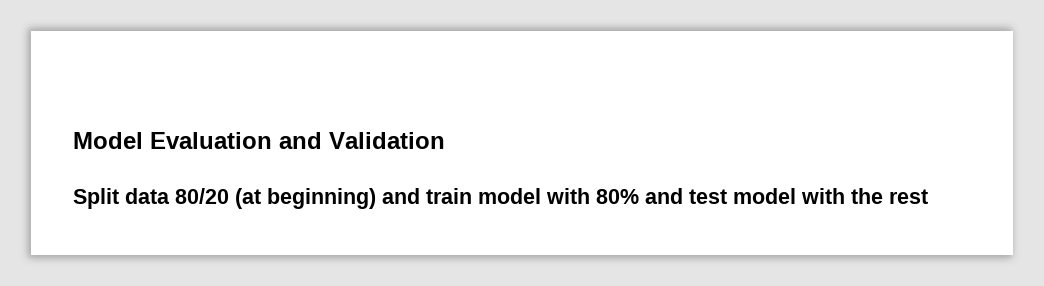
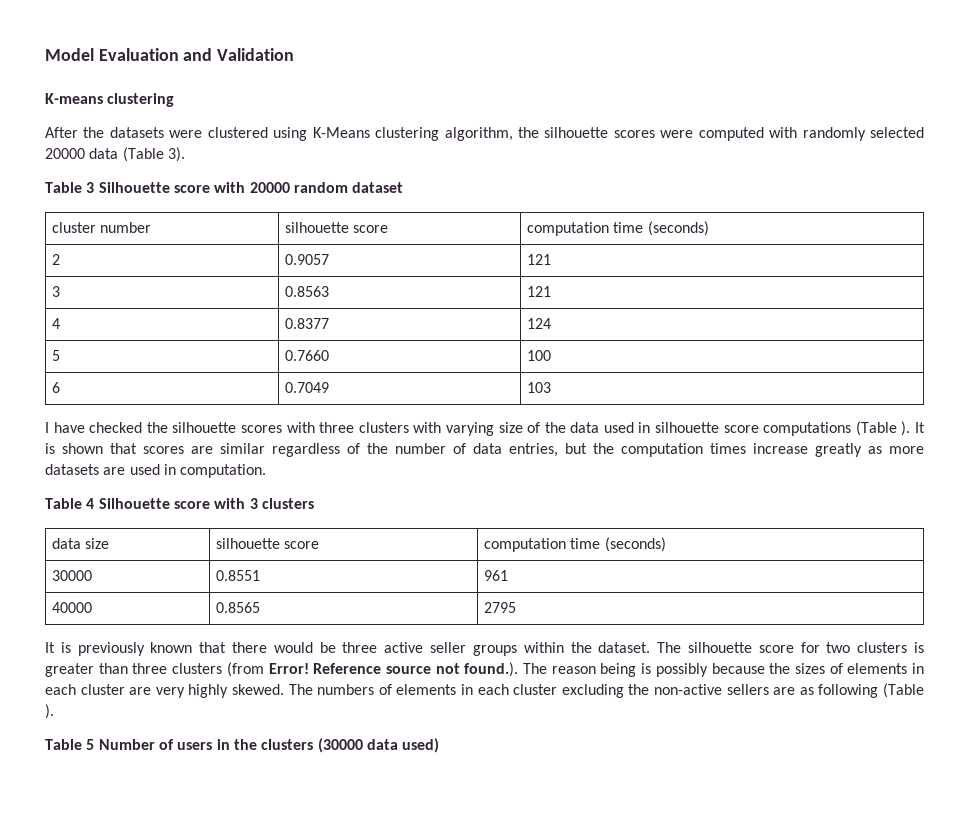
[73,188,928,209] Split data 80/20 (at beginning) and train model with 80% and test model with the rest -> [45,93,175,107] [45,127,924,141] [45,147,185,162] [45,182,404,193] [51,222,152,233] [284,222,389,233] [526,221,709,236] [51,254,60,265] [284,254,329,265] [526,254,551,265] [51,286,60,297] [284,286,329,297] [526,286,551,297] [51,318,60,329] [284,318,329,329] [526,318,551,329] [51,350,60,361] [284,350,329,361] [526,350,551,361] [51,382,60,393] [284,382,329,393] [526,382,551,393] [45,421,926,436] [45,443,924,457] [45,464,267,478] [45,498,314,509] [51,538,110,549] [215,538,320,549] [483,537,666,552] [51,570,92,581] [215,570,260,581] [483,570,508,581] [51,602,92,613] [215,602,260,613] [483,602,516,613] [45,642,925,656] [45,662,925,677] [45,683,925,698] [45,704,54,719] [45,738,440,753] K-means clustering // After the datasets were clustered using K-Means clustering algorithm, the silhouette scores were computed with randomly selected 20000 data (Table 3). // Table 3 Silhouette score with 20000 random dataset // cluster number | silhouette score | computation time (seconds) // 2 | 0.9057 | 121 // 3 | 0.8563 | 121 // 4 | 0.8377 | 124 // 5 | 0.7660 | 100 // 6 | 0.7049 | 103 // I have checked the silhouette scores with three clusters with varying size of the data used in silhouette score computations (Table ). It is shown that scores are similar regardless of the number of data entries, but the computation times increase greatly as more datasets are used in computation. // Table 4 Silhouette score with 3 clusters // data size | silhouette score | computation time (seconds) // 30000 | 0.8551 | 961 // 40000 | 0.8565 | 2795 // It is previously known that there would be three active seller groups within the dataset. The silhouette score for two clusters is greater than three clusters (from Error! Reference source not found.). The reason being is possibly because the sizes of elements in each cluster are very highly skewed. The numbers of elements in each cluster excluding the non-active sellers are as following (Table ). // Table 5 Number of users in the clusters (30000 data used)

